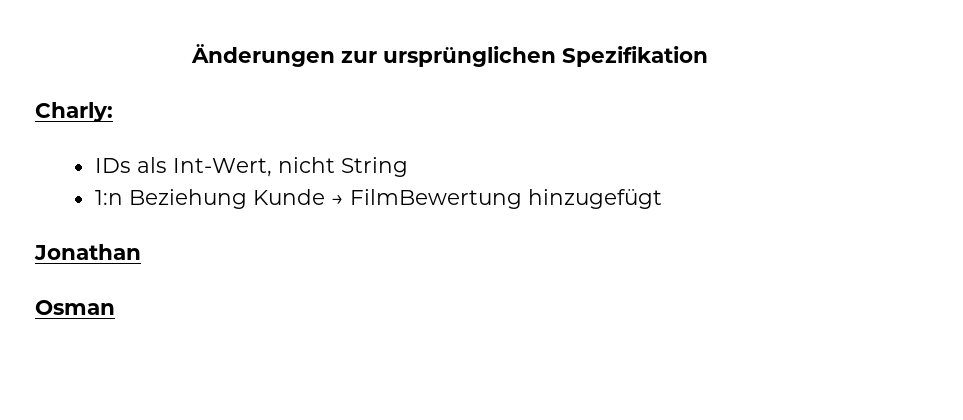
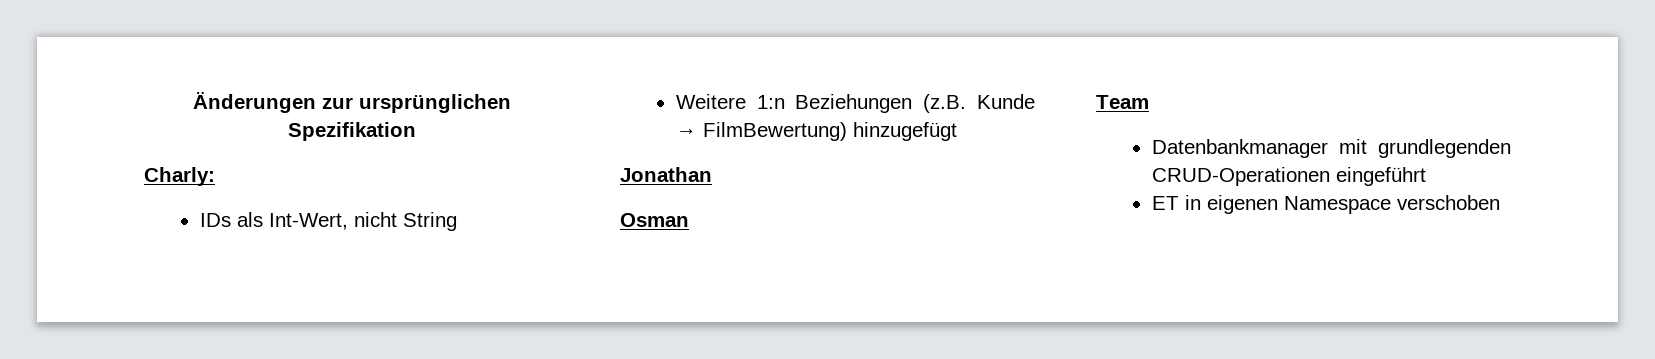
[94,189,247,209] 1:n Beziehung -> [675,94,967,113] Weitere 1:n Beziehungen (z.B.
[349,189,522,209] FilmBewertung -> [702,122,847,141] FilmBewertung)
(115, 307) none -> [1096,95,1149,109] [1151,139,1511,158] [1151,167,1426,186] [1151,195,1500,214] // Team // Datenbankmanager mit grundlegenden CRUD-Operationen eingeführt // ET in eigenen Namespace verschoben

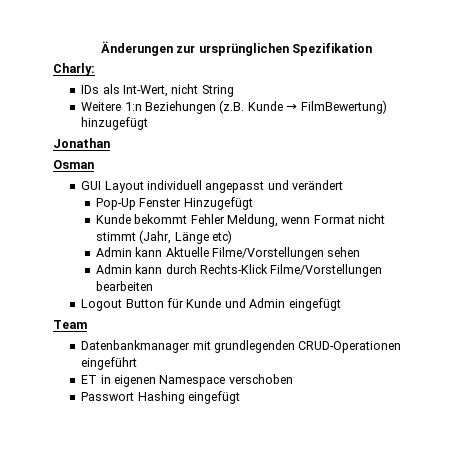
(689, 220) none -> [81,180,344,193] [95,197,253,210] [95,214,386,227] [95,230,233,244] [95,247,361,260] [95,264,383,277] [95,281,153,291] [81,298,341,311] // GUI Layout individuell angepasst und verändert // Pop-Up Fenster Hinzugefügt // Kunde bekommt Fehler Meldung, wenn Format nicht stimmt (Jahr, Länge etc) // Admin kann Aktuelle Filme/Vorstellungen sehen // Admin kann durch Rechts-Klick Filme/Vorstellungen bearbeiten // Logout Button für Kunde und Admin eingefügt
(1500, 202) none -> [81,391,241,404] // Passwort Hashing eingefügt

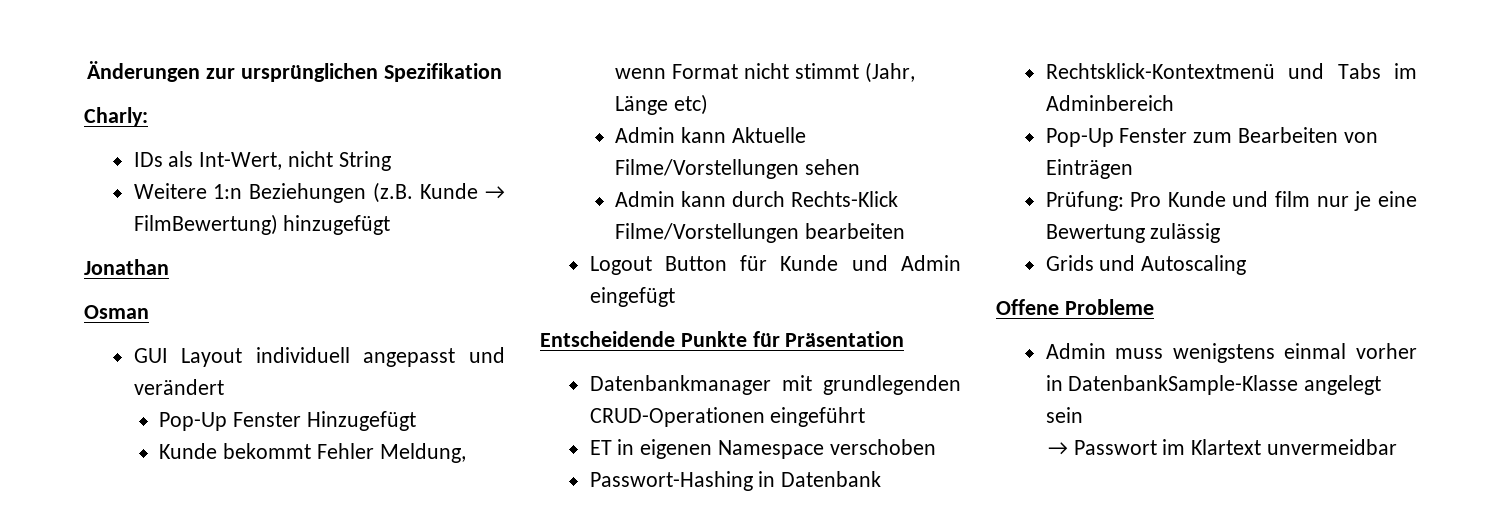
[53,320,87,329] Team -> [540,331,905,347] Entscheidende Punkte für Präsentation
[81,391,241,404] Passwort Hashing eingefügt -> [589,471,882,491] [1045,63,1417,79] [1045,95,1174,111] [1045,127,1378,147] [1045,159,1133,179] [1045,191,1417,211] [1045,223,1221,243] [1045,255,1247,275] [996,299,1154,315] [1045,343,1417,363] [1045,375,1382,395] [1045,407,1083,423] [1047,439,1397,455] Passwort-Hashing in Datenbank // Rechtsklick-Kontextmenü und Tabs im Adminbereich // Pop-Up Fenster zum Bearbeiten von Einträgen // Prüfung: Pro Kunde und film nur je eine Bewertung zulässig // Grids und Autoscaling // Offene Probleme // Admin muss wenigstens einmal vorher in DatenbankSample-Klasse angelegt sein // → Passwort im Klartext unvermeidbar

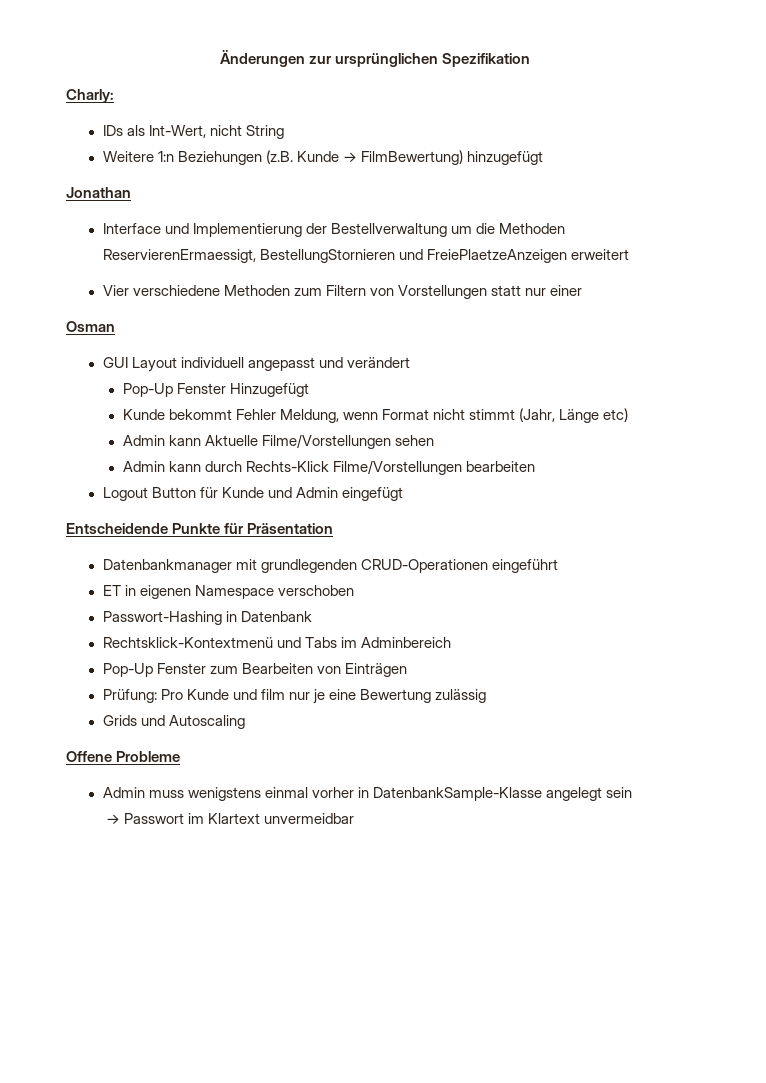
(169, 267) none -> [102,223,565,237] [102,249,629,263] [102,285,583,299] // Interface und Implementierung der Bestellverwaltung um die Methoden ReservierenErmaessigt, BestellungStornieren und FreiePlaetzeAnzeigen erweitert // Vier verschiedene Methoden zum Filtern von Vorstellungen statt nur einer

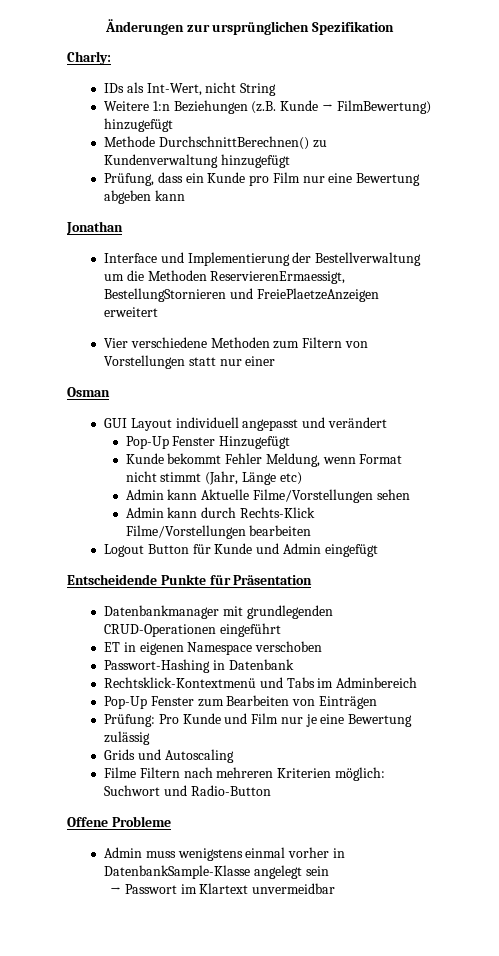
(543, 158) none -> [103,136,327,150] [103,154,290,168] [103,172,421,186] [103,190,185,204] // Methode DurchschnittBerechnen() zu Kundenverwaltung hinzugefügt // Prüfung, dass ein Kunde pro Film nur eine Bewertung abgeben kann
[260,689,285,700] film -> [251,713,279,724] Film
(245, 722) none -> [103,767,385,781] [103,785,271,796] // Filme Filtern nach mehreren Kriterien möglich: Suchwort und Radio-Button

